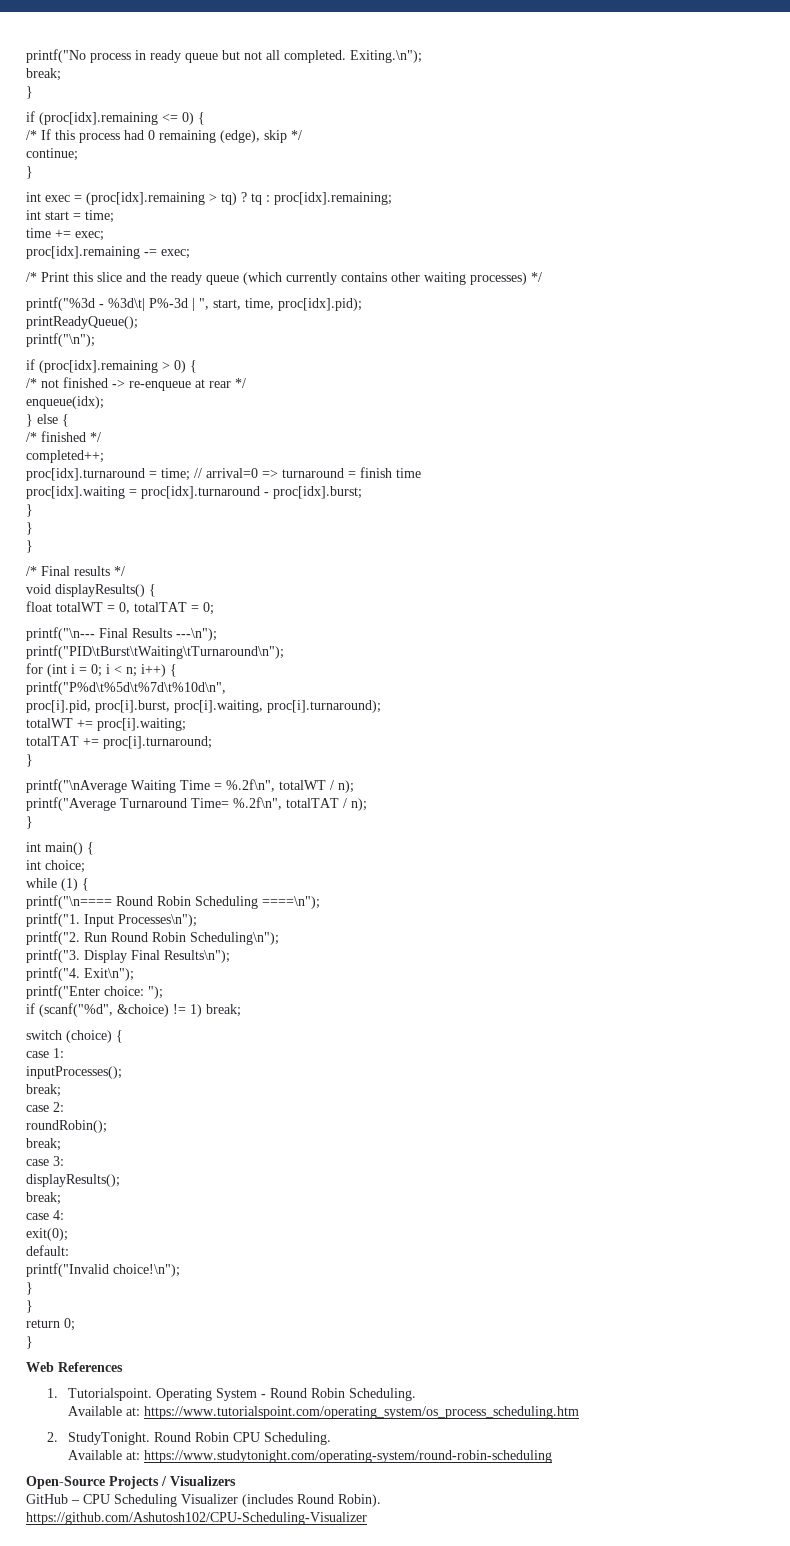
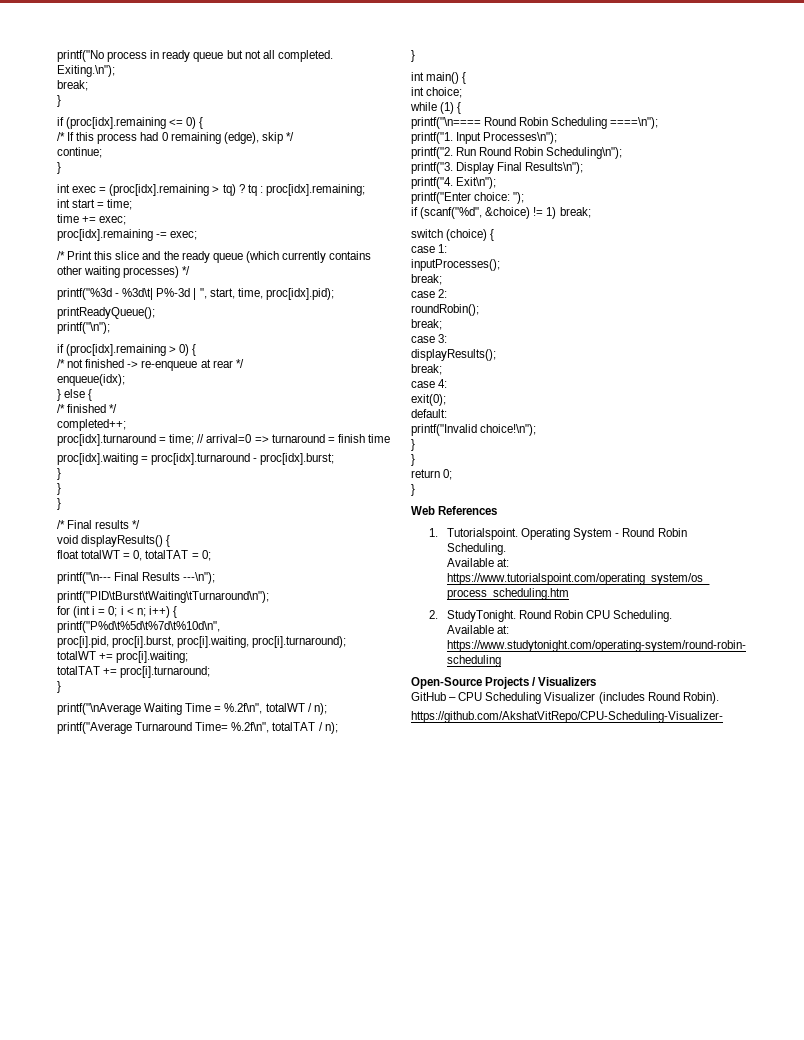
[26,1512,367,1525] https://github.com/Ashutosh102/CPU-Scheduling-Visualizer -> [411,711,723,723] https://github.com/AkshatVitRepo/CPU-Scheduling-Visualizer-

